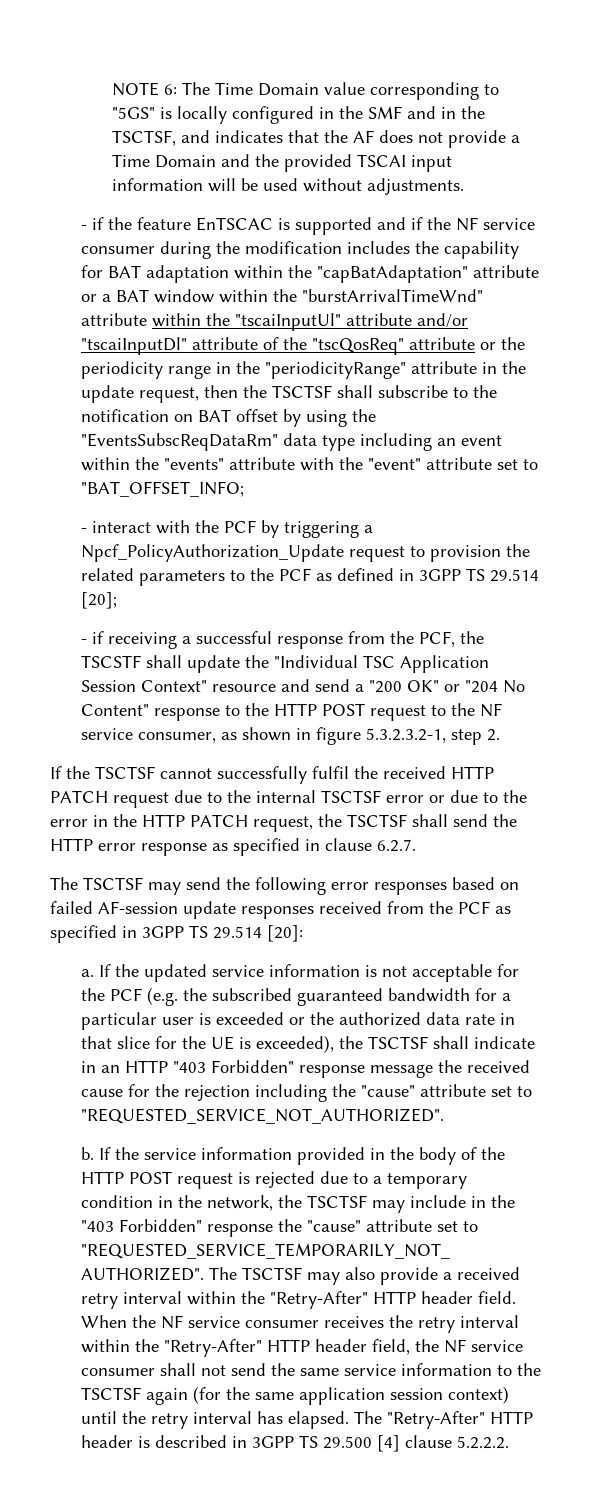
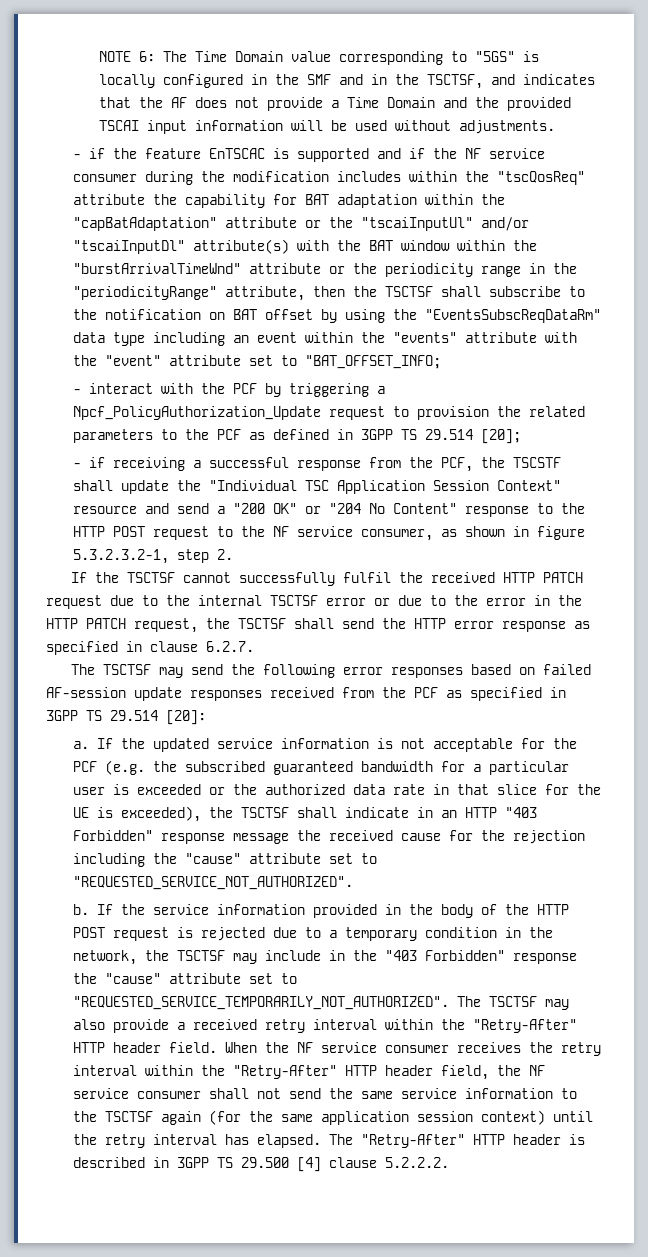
(411, 247) none -> [408,171,585,185] [72,194,145,205] within the "tscQosReq" attribute
[102,294,112,302] a -> [328,217,529,231] [72,239,361,254] the "tscaiInputUl" and/or "tscaiInputDl" attribute(s) with the
[152,313,469,331] [81,337,476,355] within the "tscaiInputUl" attribute and/or "tscaiInputDl" attribute of the "tscQosReq" attribute -> (321, 268) none
[411,361,527,374] [81,385,200,403] attribute in the update request, -> [224,286,305,301] attribute,

